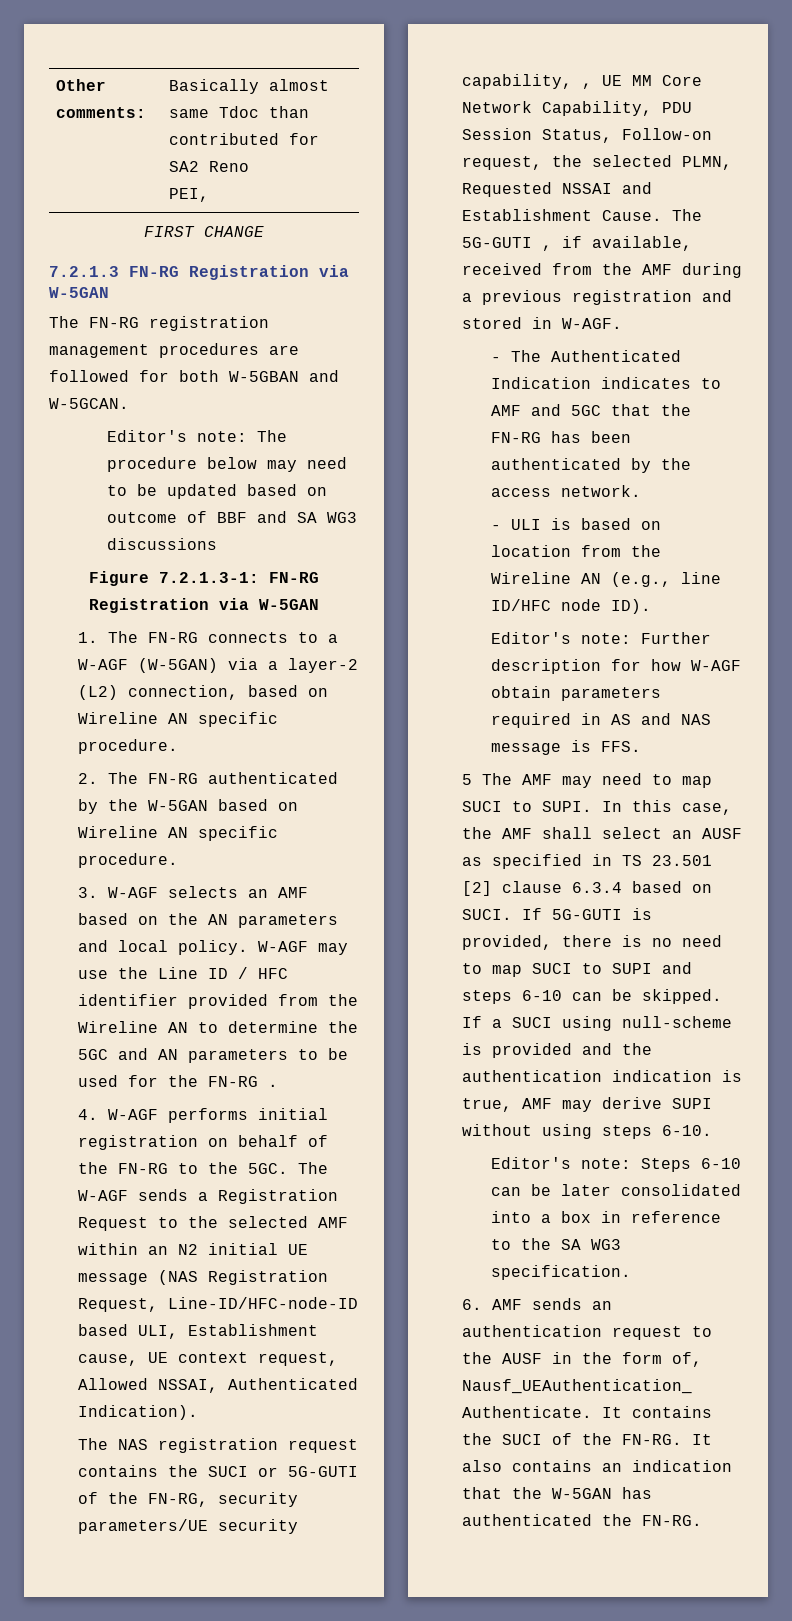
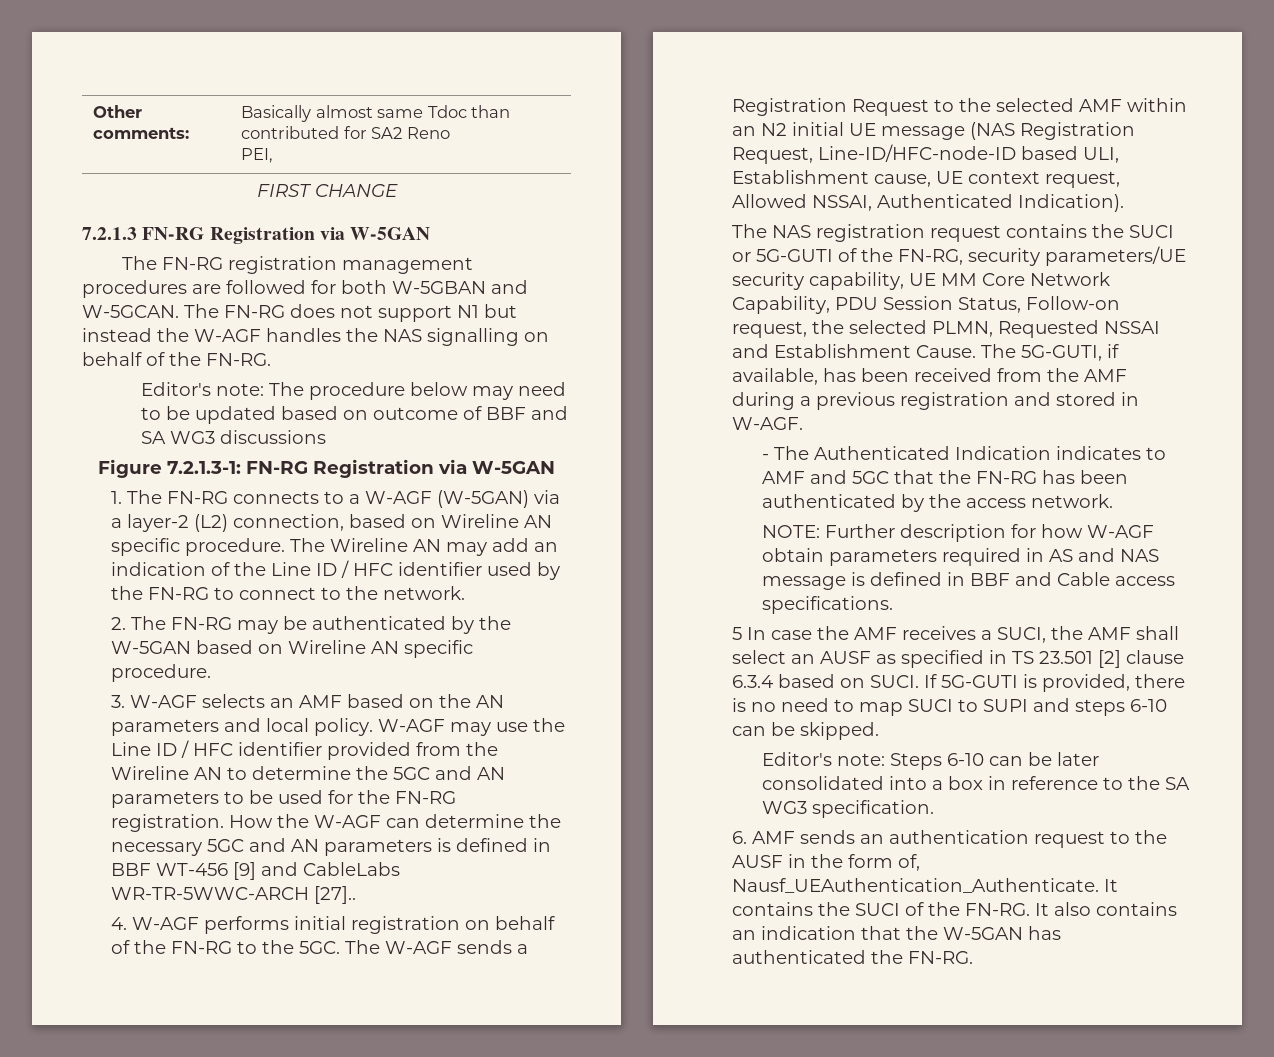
(129, 403) none -> [184,304,517,322] [82,328,549,346] [82,352,271,366] The FN-RG does not support N1 but instead the W-AGF handles the NAS signalling on behalf of the FN-RG.
(178, 746) none -> [290,538,559,556] [111,560,561,580] [111,586,466,600] The Wireline AN may add an indication of the Line ID / HFC identifier used by the FN-RG to connect to the network.
(198, 778) none -> [237,616,308,634] may be
[267,1084,278,1087] . -> [111,814,562,832] [111,838,552,856] [111,862,401,880] [111,886,357,904] registration. How the W-AGF can determine the necessary 5GC and AN parameters is defined in BBF WT-456 [9] and CableLabs WR-TR-5WWC-ARCH [27]..
[581,83,592,89] , -> (905, 281) none
[461,236,692,251] 5G-GUTI , if available, -> [1021,344,1120,361] [732,368,910,385] 5G-GUTI, if available, has been
[490,518,661,530] [490,545,661,557] [490,572,721,587] [490,599,651,614] [490,632,631,644] - ULI is based on location from the Wireline AN (e.g., line ID/HFC node ID). // Editor's note: -> [761,525,820,538] NOTE:
[600,741,641,752] [461,773,712,788] [461,800,732,815] FFS. // 5 The AMF may need to map SUCI to SUPI. In this case, -> [869,572,1175,586] [761,596,893,614] [732,626,1047,643] defined in BBF and Cable access specifications. // 5 In case the AMF receives a SUCI,
[461,1016,732,1031] [461,1043,652,1058] [461,1070,742,1082] [461,1097,712,1112] [461,1124,712,1139] If a SUCI using null-scheme is provided and the authentication indication is true, AMF may derive SUPI without using steps 6-10. -> (880, 731) none

